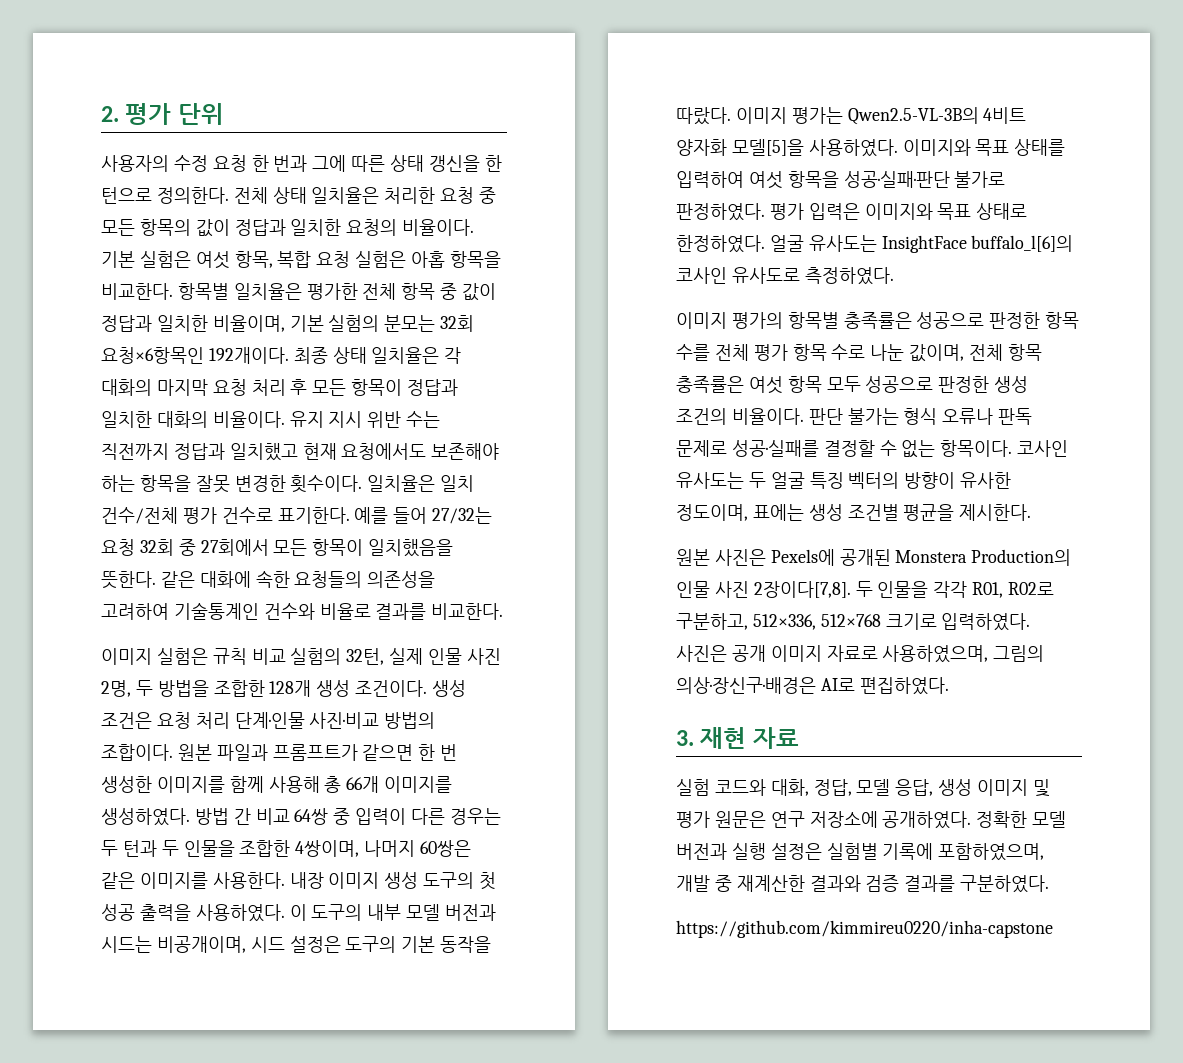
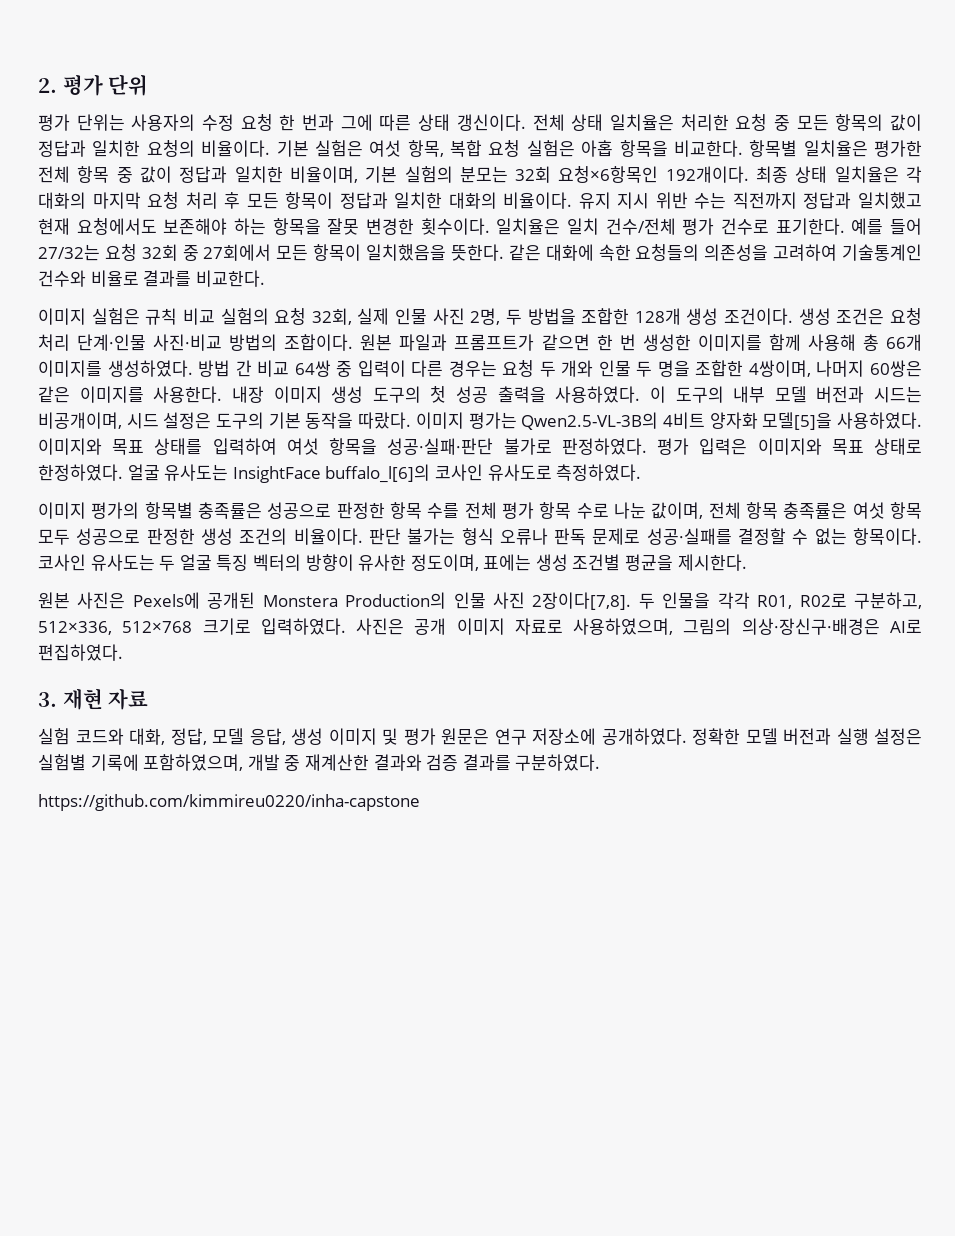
(224, 114) none -> [38,114,125,131] 평가 단위는
[428,155,502,172] [101,187,229,204] 갱신을 한 턴으로 정의한다. -> [456,114,526,131] 갱신이다.
[346,648,385,665] 32턴, -> [274,308,352,325] 요청 32회,
[101,840,235,857] 두 턴과 두 인물을 -> [502,360,690,377] 요청 두 개와 인물 두 명을

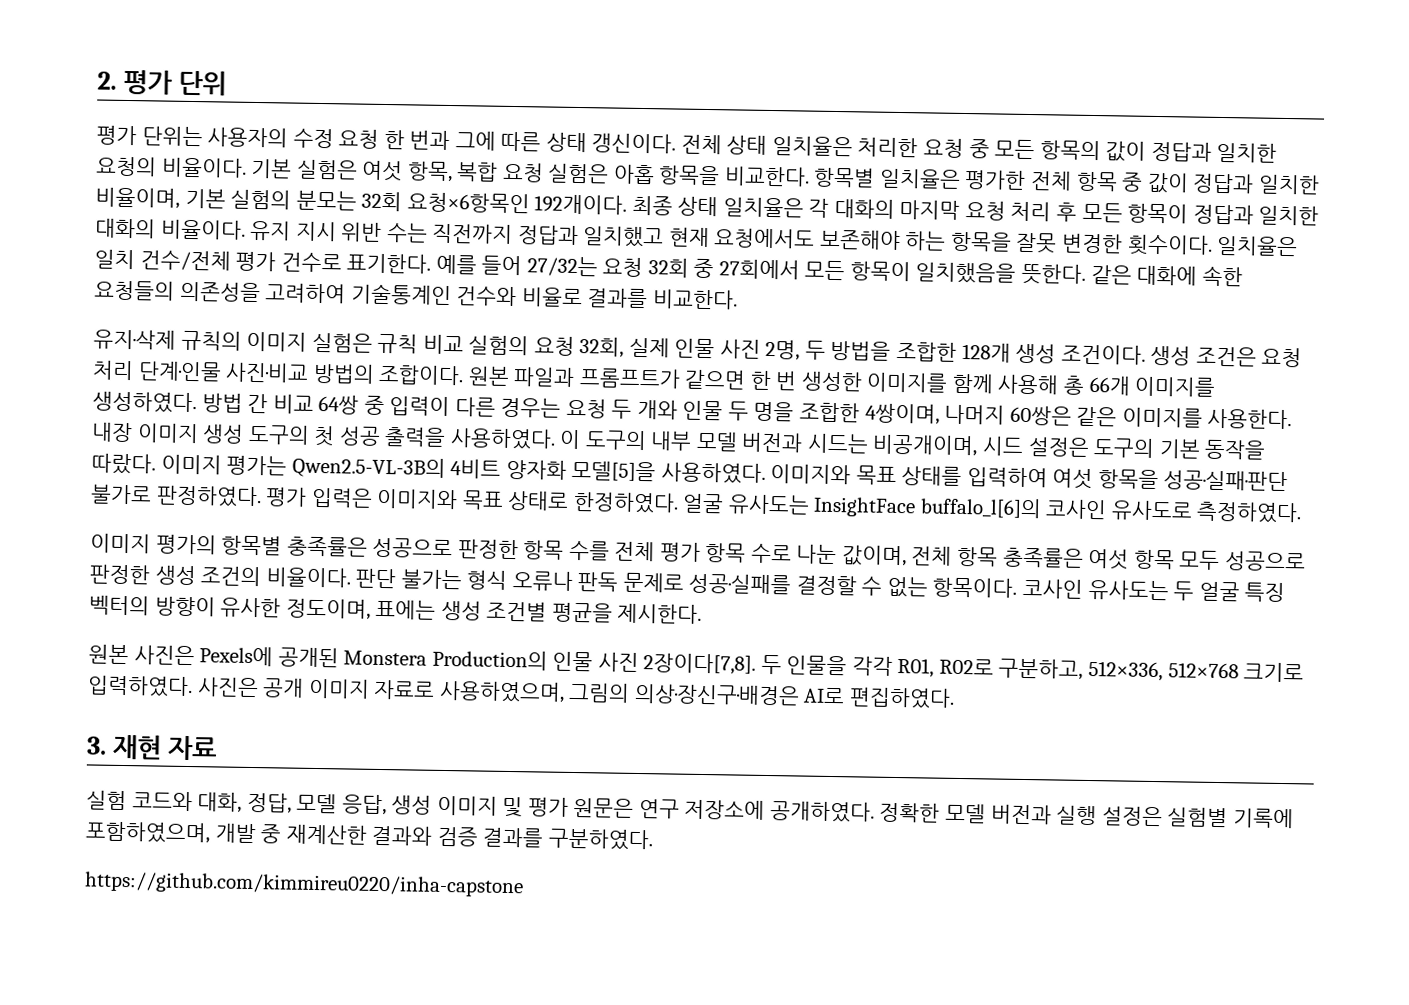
(265, 278) none -> [93,329,242,351] 유지·삭제 규칙의

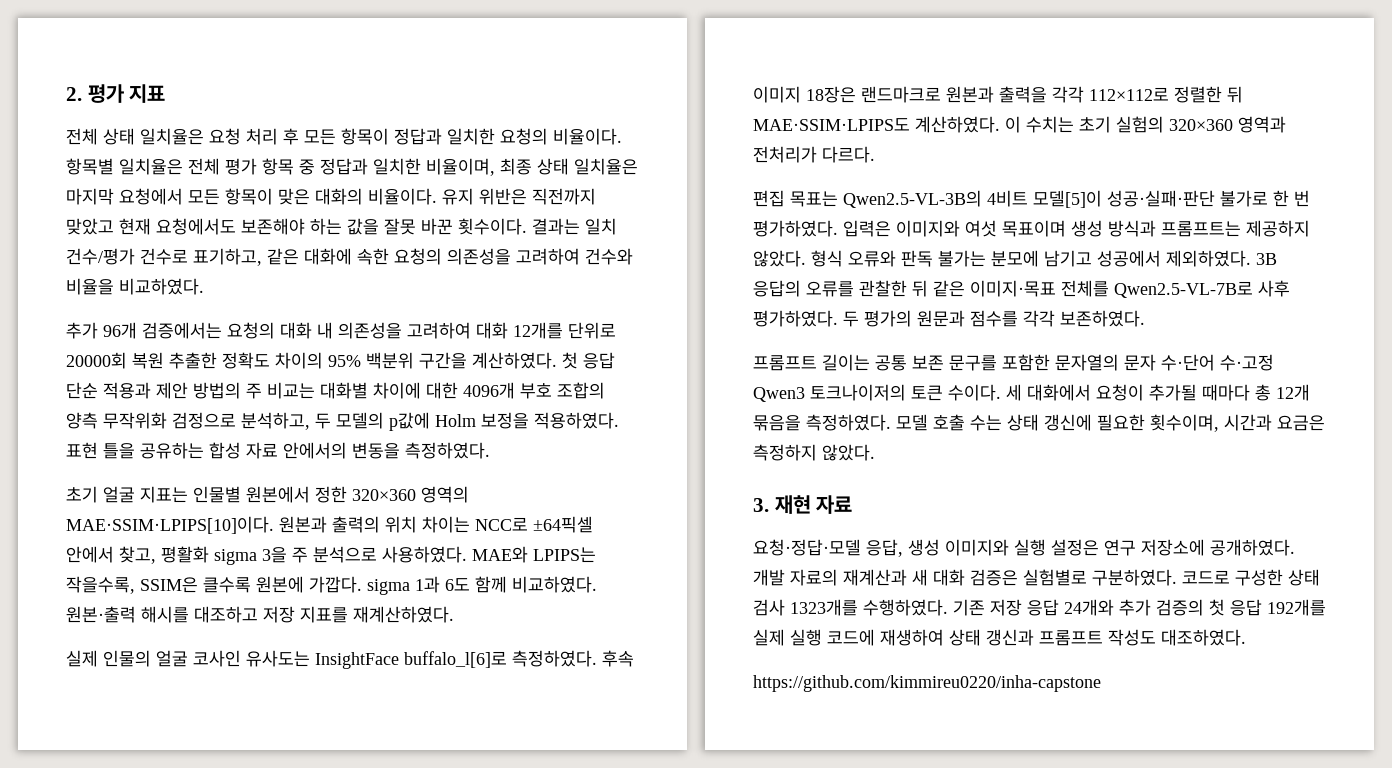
[177,70,227,96] [96,125,1278,163] [96,156,1320,195] [95,187,961,220] 단위 // 평가 단위는 사용자의 수정 요청 한 번과 그에 따른 상태 갱신이다. 전체 상태 일치율은 처리한 요청 중 모든 항목의 값이 정답과 일치한 요청의 비율이다. 기본 실험은 여섯 항목, 복합 요청 실험은 아홉 항목을 비교한다. 항목별 일치율은 평가한 전체 항목 중 값이 정답과 일치한 비율이며, 기본 실험의 분모는 32회 요청×6항목인 192개이다. 최종 상태 일치율은 각 대화의 마지막 -> [129,84,166,103] [66,128,204,145] 지표 // 전체 상태 일치율은
[95,218,1299,257] [94,249,1087,285] 대화의 비율이다. 유지 지시 위반 수는 직전까지 정답과 일치했고 현재 요청에서도 보존해야 하는 항목을 잘못 변경한 횟수이다. 일치율은 일치 건수/전체 평가 건수로 표기한다. 예를 들어 27/32는 요청 32회 중 27회에서 모든 항목이 일치했음을 뜻한다. -> [500,128,622,145] [66,158,638,176] [66,188,596,205] [66,218,617,235] [66,248,262,266] 요청의 비율이다. 항목별 일치율은 전체 평가 항목 중 정답과 일치한 비율이며, 최종 상태 일치율은 마지막 요청에서 모든 항목이 맞은 대화의 비율이다. 유지 위반은 직전까지 맞았고 현재 요청에서도 보존해야 하는 값을 잘못 바꾼 횟수이다. 결과는 일치 건수/평가 건수로 표기하고,
[94,280,738,310] [93,329,1303,368] [92,360,1216,397] [92,391,1293,430] [91,422,1267,460] [91,453,1289,492] [90,484,1303,524] [90,533,1306,572] [89,564,1286,603] [89,595,703,624] [88,644,1305,683] [87,675,955,709] [87,734,217,761] [86,790,1294,829] [85,821,653,851] 요청들의 의존성을 고려하여 기술통계인 건수와 비율로 결과를 비교한다. // 유지·삭제 규칙의 이미지 실험은 규칙 비교 실험의 요청 32회, 실제 인물 사진 2명, 두 방법을 조합한 128개 생성 조건이다. 생성 조건은 요청 처리 단계·인물 사진·비교 방법의 조합이다. 원본 파일과 프롬프트가 같으면 한 번 생성한 이미지를 함께 사용해 총 66개 이미지를 생성하였다. 방법 간 비교 64쌍 중 입력이 다른 경우는 요청 두 개와 인물 두 명을 조합한 4쌍이며, 나머지 60쌍은 같은 이미지를 사용한다. 내장 이미지 생성 도구의 첫 성공 출력을 사용하였다. 이 도구의 내부 모델 버전과 시드는 비공개이며, 시드 설정은 도구의 기본 동작을 따랐다. 이미지 평가는 Qwen2.5-VL-3B의 4비트 양자화 모델[5]을 사용하였다. 이미지와 목표 상태를 입력하여 여섯 항목을 성공·실패·판단 불가로 판정하였다. 평가 입력은 이미지와 목표 상태로 한정하였다. 얼굴 유사도는 InsightFace buffalo_l[6]의 코사인 유사도로 측정하였다. // 이미지 평가의 항목별 충족률은 성공으로 판정한 항목 수를 전체 평가 항목 수로 나눈 값이며, 전체 항목 충족률은 여섯 항목 모두 성공으로 판정한 생성 조건의 비율이다. 판단 불가는 형식 오류나 판독 문제로 성공·실패를 결정할 수 없는 항목이다. 코사인 유사도는 두 얼굴 특징 벡터의 방향이 유사한 정도이며, 표에는 생성 조건별 평균을 제시한다. // 원본 사진은 Pexels에 공개된 Monstera Production의 인물 사진 2장이다[7,8]. 두 인물을 각각 R01, R02로 구분하고, 512×336, 512×768 크기로 입력하였다. 사진은 공개 이미지 자료로 사용하였으며, 그림의 의상·장신구·배경은 AI로 편집하였다. // 3. 재현 자료 // 실험 코드와 대화, 정답, 모델 응답, 생성 이미지 및 평가 원문은 연구 저장소에 공개하였다. 정확한 모델 버전과 실행 설정은 실험별 기록에 포함하였으며, 개발 중 재계산한 결과와 검증 결과를 구분하였다. -> [394,248,633,265] [66,278,204,295] [66,322,616,339] [66,352,615,369] [66,382,605,399] [66,412,619,431] [66,442,490,459] [66,486,469,503] [66,516,593,534] [66,546,596,565] [66,576,597,595] [66,606,454,623] [66,650,634,669] [753,86,1243,103] [753,116,1286,133] [753,146,875,163] [753,190,1310,208] [753,220,1310,237] [753,250,1277,267] [753,280,1290,298] [753,310,1145,327] [753,354,1274,371] [753,384,1310,402] [753,414,1325,432] [753,444,875,461] [753,495,853,514] [753,539,1295,557] [753,569,1320,586] [753,599,1326,616] [753,629,1246,646] 요청의 의존성을 고려하여 건수와 비율을 비교하였다. // 추가 96개 검증에서는 요청의 대화 내 의존성을 고려하여 대화 12개를 단위로 20000회 복원 추출한 정확도 차이의 95% 백분위 구간을 계산하였다. 첫 응답 단순 적용과 제안 방법의 주 비교는 대화별 차이에 대한 4096개 부호 조합의 양측 무작위화 검정으로 분석하고, 두 모델의 p값에 Holm 보정을 적용하였다. 표현 틀을 공유하는 합성 자료 안에서의 변동을 측정하였다. // 초기 얼굴 지표는 인물별 원본에서 정한 320×360 영역의 MAE·SSIM·LPIPS[10]이다. 원본과 출력의 위치 차이는 NCC로 ±64픽셀 안에서 찾고, 평활화 sigma 3을 주 분석으로 사용하였다. MAE와 LPIPS는 작을수록, SSIM은 클수록 원본에 가깝다. sigma 1과 6도 함께 비교하였다. 원본·출력 해시를 대조하고 저장 지표를 재계산하였다. // 실제 인물의 얼굴 코사인 유사도는 InsightFace buffalo_l[6]로 측정하였다. 후속 이미지 18장은 랜드마크로 원본과 출력을 각각 112×112로 정렬한 뒤 MAE·SSIM·LPIPS도 계산하였다. 이 수치는 초기 실험의 320×360 영역과 전처리가 다르다. // 편집 목표는 Qwen2.5-VL-3B의 4비트 모델[5]이 성공·실패·판단 불가로 한 번 평가하였다. 입력은 이미지와 여섯 목표이며 생성 방식과 프롬프트는 제공하지 않았다. 형식 오류와 판독 불가는 분모에 남기고 성공에서 제외하였다. 3B 응답의 오류를 관찰한 뒤 같은 이미지·목표 전체를 Qwen2.5-VL-7B로 사후 평가하였다. 두 평가의 원문과 점수를 각각 보존하였다. // 프롬프트 길이는 공통 보존 문구를 포함한 문자열의 문자 수·단어 수·고정 Qwen3 토크나이저의 토큰 수이다. 세 대화에서 요청이 추가될 때마다 총 12개 묶음을 측정하였다. 모델 호출 수는 상태 갱신에 필요한 횟수이며, 시간과 요금은 측정하지 않았다. // 3. 재현 자료 // 요청·정답·모델 응답, 생성 이미지와 실행 설정은 연구 저장소에 공개하였다. 개발 자료의 재계산과 새 대화 검증은 실험별로 구분하였다. 코드로 구성한 상태 검사 1323개를 수행하였다. 기존 저장 응답 24개와 추가 검증의 첫 응답 192개를 실제 실행 코드에 재생하여 상태 갱신과 프롬프트 작성도 대조하였다.

